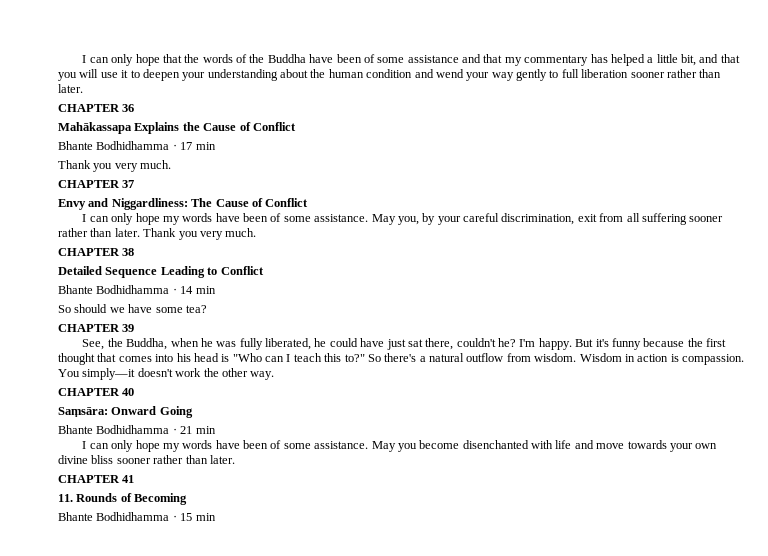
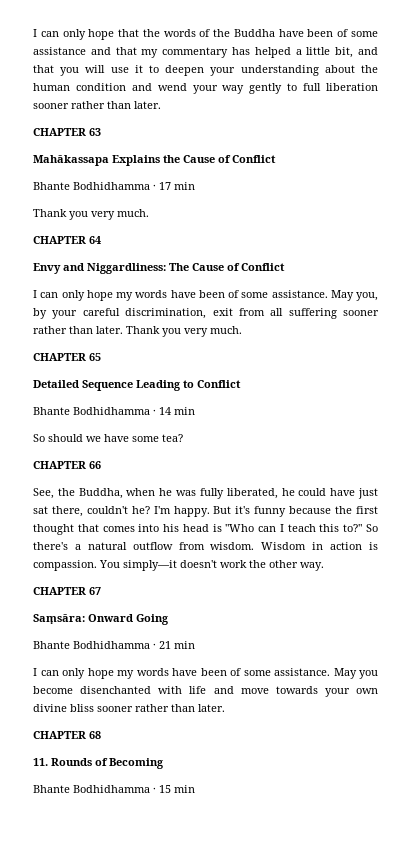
[122,104,135,112] 36 -> [89,128,101,136] 63
[122,180,135,188] 37 -> [89,236,101,244] 64
[122,248,135,256] 38 -> [89,353,101,361] 65
[122,324,135,332] 39 -> [89,461,101,469] 66
[122,388,135,396] 40 -> [89,587,101,595] 67
[122,475,135,483] 41 -> [89,731,101,739] 68

